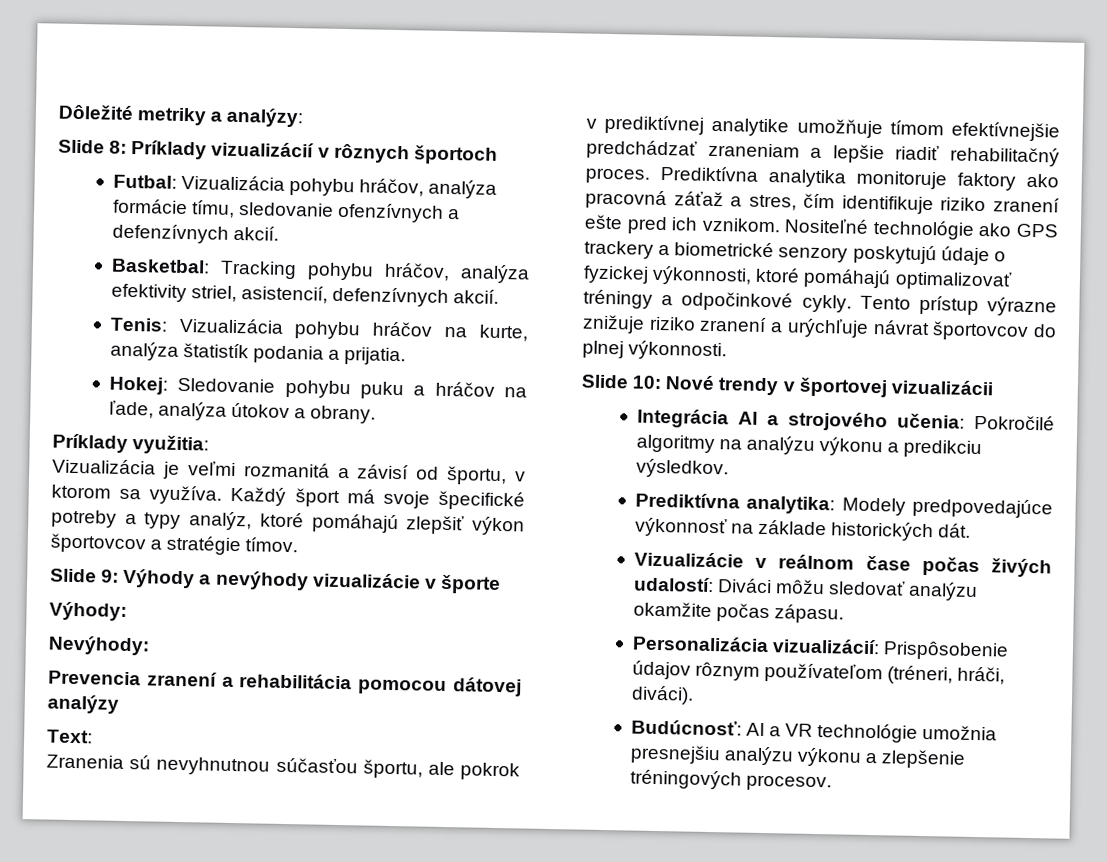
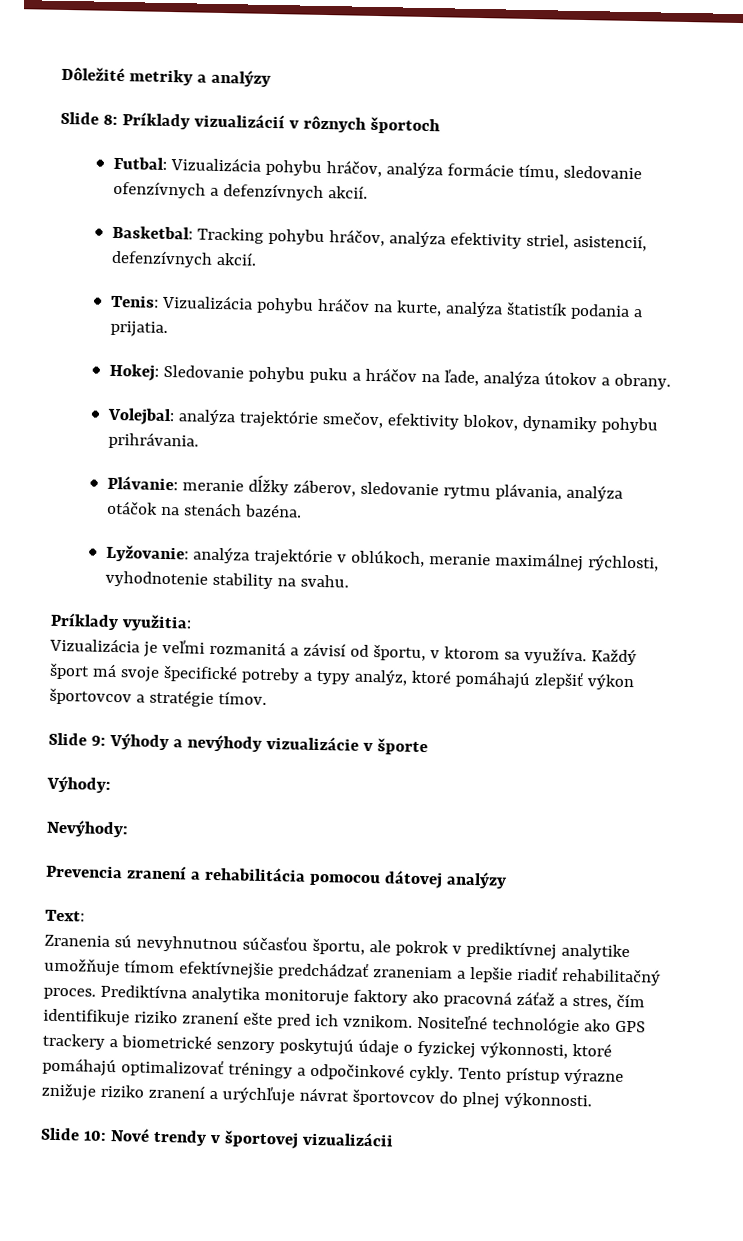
[226,107,305,128] analýzy: -> [210,69,271,87] analýzy
(377, 414) none -> [107,407,659,434] [108,431,200,450] [107,474,624,502] [107,500,303,518] [106,544,660,572] [105,570,350,590] // Volejbal: analýza trajektórie smečov, efektivity blokov, dynamiky pohybu prihrávania. // Plávanie: meranie dĺžky záberov, sledovanie rytmu plávania, analýza otáčok na stenách bazéna. // Lyžovanie: analýza trajektórie v oblúkoch, meranie maximálnej rýchlosti, vyhodnotenie stability na svahu.
[636,408,1055,432] [635,434,983,459] [635,458,729,479] [634,492,1053,519] [634,517,972,542] [633,551,1052,578] [633,576,979,602] [632,601,845,624] [631,635,1010,661] [631,660,1006,685] [630,685,694,705] [630,719,998,743] [629,744,967,769] [629,769,832,792] // Integrácia AI a strojového učenia: Pokročilé algoritmy na analýzu výkonu a predikciu výsledkov. // Prediktívna analytika: Modely predpovedajúce výkonnosť na základe historických dát. // Vizualizácie v reálnom čase počas živých udalostí: Diváci môžu sledovať analýzu okamžite počas zápasu. // Personalizácia vizualizácií: Prispôsobenie údajov rôznym používateľom (tréneri, hráči, diváci). // Budúcnosť: AI a VR technológie umožnia presnejšiu analýzu výkonu a zlepšenie tréningových procesov. -> (394, 1139) none

